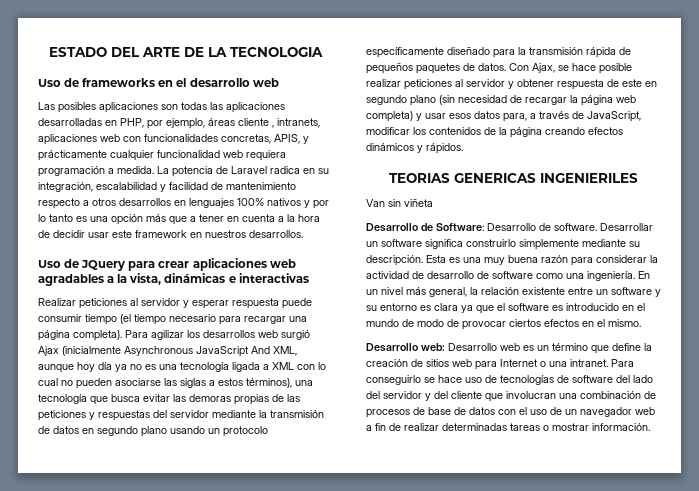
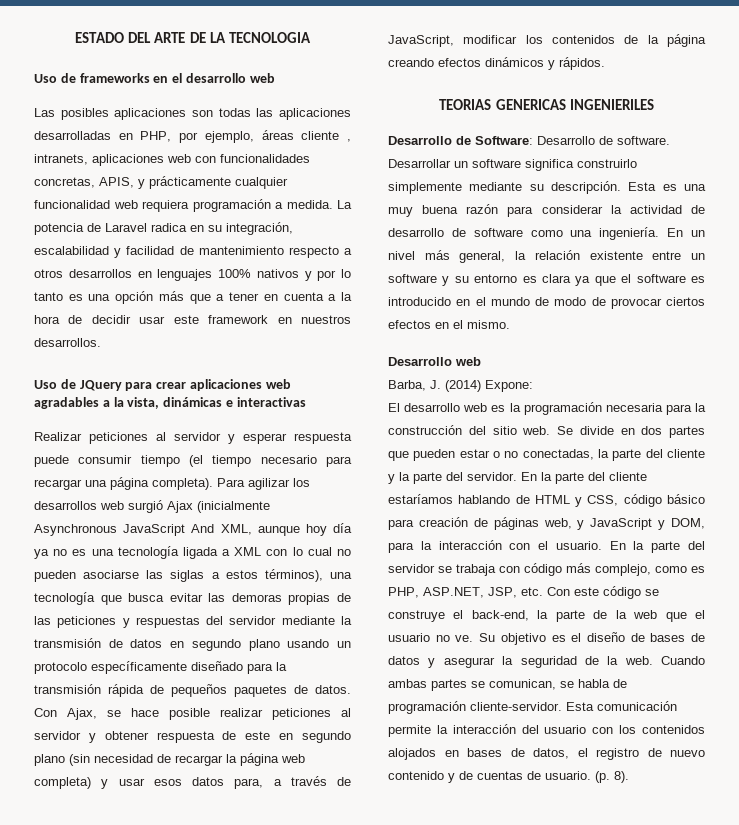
[366,198,433,207] // Van sin viñeta -> (654, 104) none
[421,343,652,354] [366,359,634,370] [366,375,653,385] [366,391,656,402] [366,407,655,418] [366,423,650,431] web: Desarrollo web es un término que define la creación de sitios web para Internet o una intranet. Para conseguirlo se hace uso de tecnologías de software del lado del servidor y del cliente que involucran una combinación de procesos de base de datos con el uso de un navegador web a fin de realizar determinadas tareas o mostrar información. -> [455,357,481,366] [388,380,533,392] [388,402,706,415] [388,425,705,438] [388,449,705,461] [388,472,647,484] [388,494,705,507] [388,517,705,530] [388,540,705,553] [388,563,705,576] [388,586,659,599] [388,610,706,622] [388,632,705,645] [388,656,705,668] [388,679,627,691] [388,701,677,714] [388,724,705,737] [388,748,705,760] [388,771,629,783] web // Barba, J. (2014) Expone: // El desarrollo web es la programación necesaria para la construcción del sitio web. Se divide en dos partes que pueden estar o no conectadas, la parte del cliente y la parte del servidor. En la parte del cliente estaríamos hablando de HTML y CSS, código básico para creación de páginas web, y JavaScript y DOM, para la interacción con el usuario. En la parte del servidor se trabaja con código más complejo, como es PHP, ASP.NET, JSP, etc. Con este código se construye el back-end, la parte de la web que el usuario no ve. Su objetivo es el diseño de bases de datos y asegurar la seguridad de la web. Cuando ambas partes se comunican, se habla de programación cliente-servidor. Esta comunicación permite la interacción del usuario con los contenidos alojados en bases de datos, el registro de nuevo contenido y de cuentas de usuario. (p. 8).

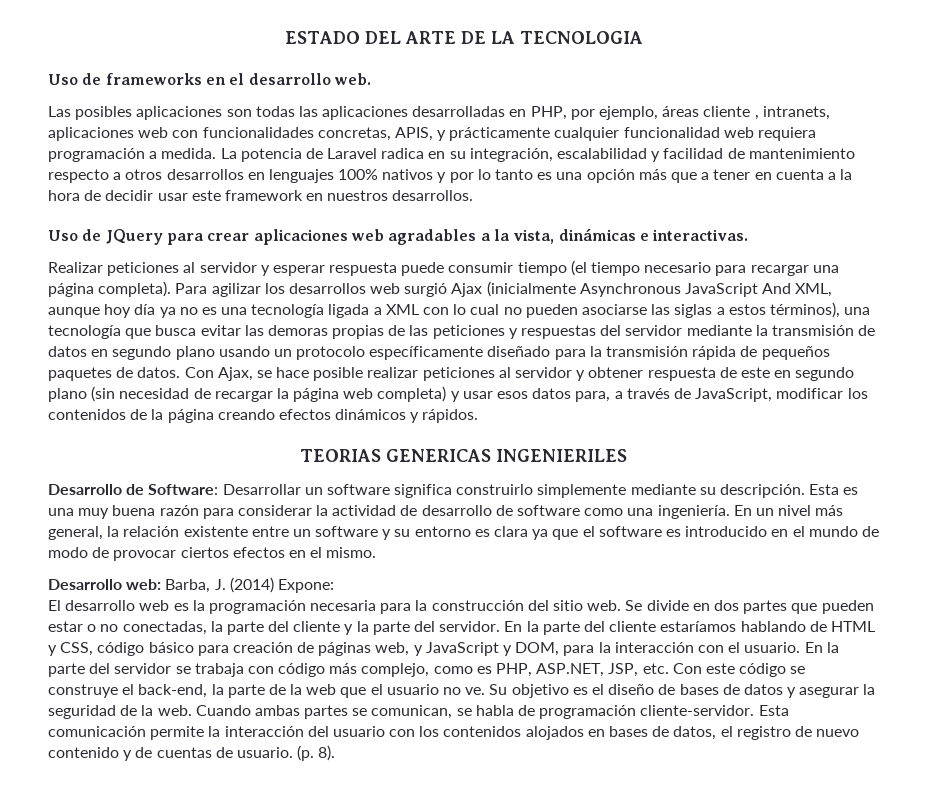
[249,73,275,83] web -> [333,73,371,85] web.
[236,397,306,407] interactivas -> [652,229,749,241] interactivas.
[537,136,670,145] Desarrollo de software. -> (219, 489) none
[455,357,481,366] web // -> [126,579,162,590] web:

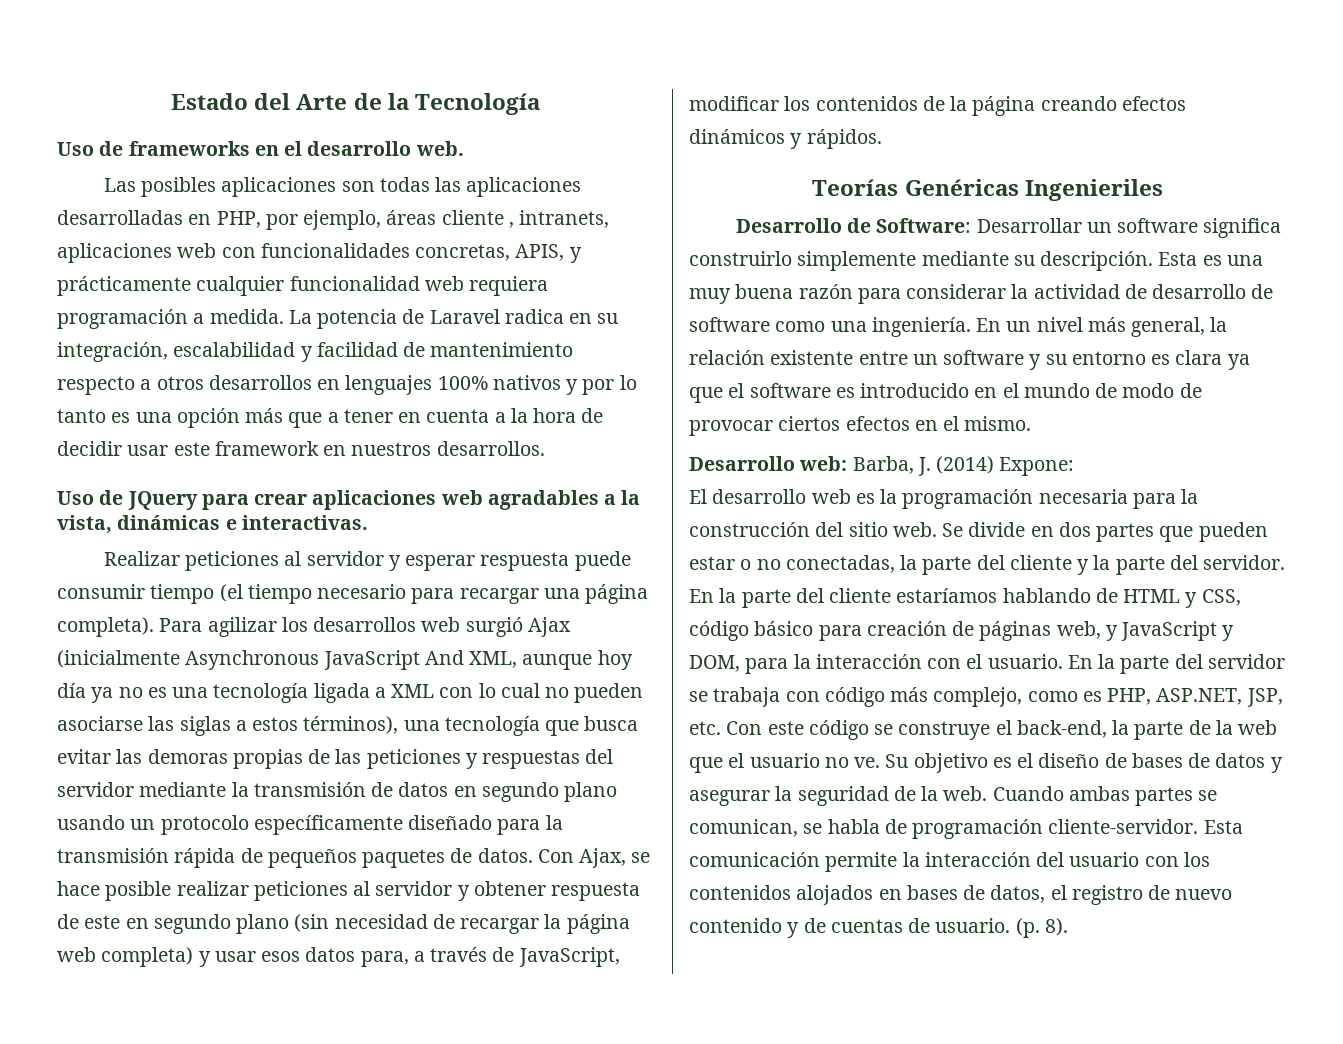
[284,31,643,44] ESTADO DEL ARTE DE LA TECNOLOGIA -> [171,93,540,115] Estado del Arte de la Tecnología
[300,449,627,462] TEORIAS GENERICAS INGENIERILES -> [812,179,1163,201] Teorías Genéricas Ingenieriles

